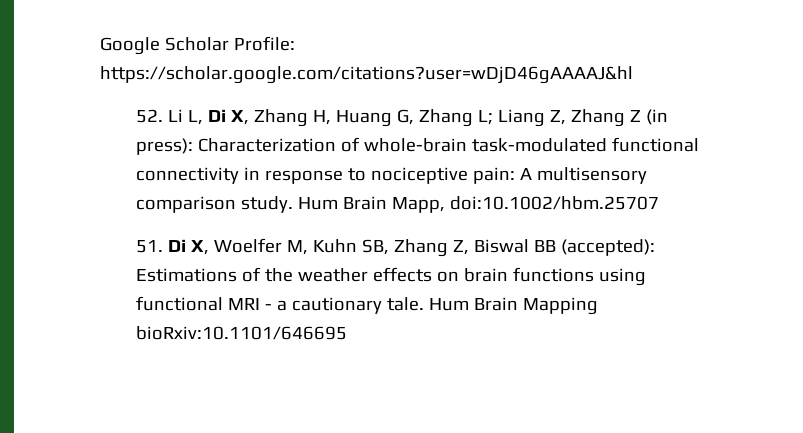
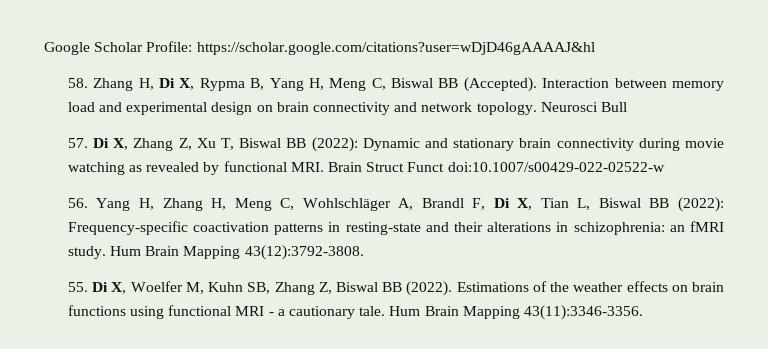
[135,109,668,127] [135,137,699,155] [135,167,647,184] [135,196,659,213] [135,240,163,253] 52. Li L, Di X, Zhang H, Huang G, Zhang L; Liang Z, Zhang Z (in press): Characterization of whole-brain task-modulated functional connectivity in response to nociceptive pain: A multisensory comparison study. Hum Brain Mapp, doi:10.1002/hbm.25707 // 51. -> [67,77,724,92] [67,102,627,115] [67,137,724,152] [67,161,665,175] [67,197,724,212] [67,221,724,235] [67,245,364,260] [67,282,88,292] 58. Zhang H, Di X, Rypma B, Yang H, Meng C, Biswal BB (Accepted). Interaction between memory load and experimental design on brain connectivity and network topology. Neurosci Bull // 57. Di X, Zhang Z, Xu T, Biswal BB (2022): Dynamic and stationary brain connectivity during movie watching as revealed by functional MRI. Brain Struct Funct doi:10.1007/s00429-022-02522-w // 56. Yang H, Zhang H, Meng C, Wohlschläger A, Brandl F, Di X, Tian L, Biswal BB (2022): Frequency-specific coactivation patterns in resting-state and their alterations in schizophrenia: an fMRI study. Hum Brain Mapping 43(12):3792-3808. // 55.
[560,239,655,256] (accepted): -> [406,281,453,296] (2022).
[135,326,347,340] bioRxiv:10.1101/646695 -> [523,305,643,320] 43(11):3346-3356.

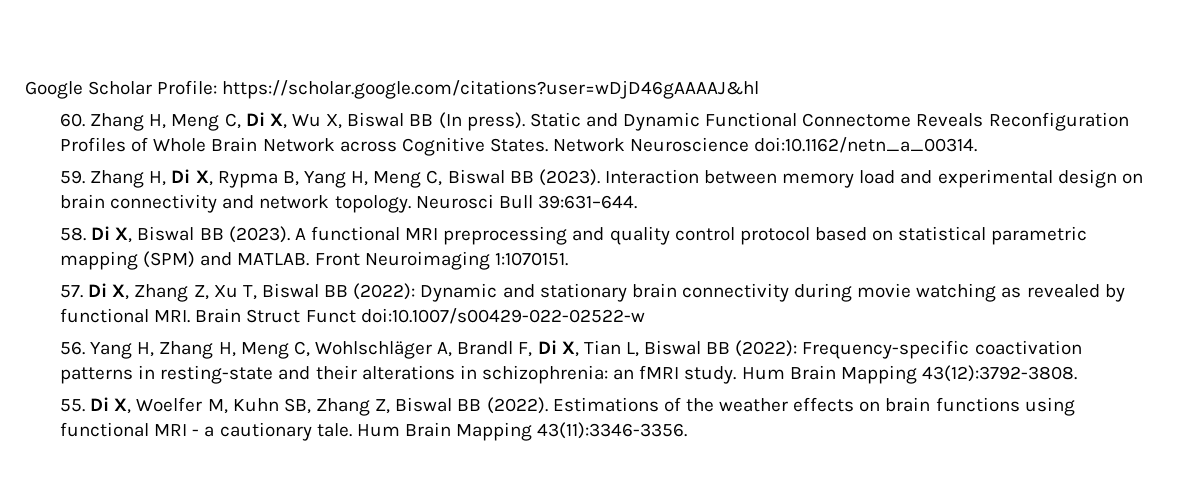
[67,78,88,88] 58. -> [60,112,1129,131] [60,137,978,156] [60,170,86,184] 60. Zhang H, Meng C, Di X, Wu X, Biswal BB (In press). Static and Dynamic Functional Connectome Reveals Reconfiguration Profiles of Whole Brain Network across Cognitive States. Network Neuroscience doi:10.1162/netn_a_00314. // 59.
[463,77,537,92] (Accepted). -> [538,169,600,186] (2023).
(627, 107) none -> [538,195,638,209] [60,226,1088,245] [60,251,568,270] 39:631–644. // 58. Di X, Biswal BB (2023). A functional MRI preprocessing and quality control protocol based on statistical parametric mapping (SPM) and MATLAB. Front Neuroimaging 1:1070151.

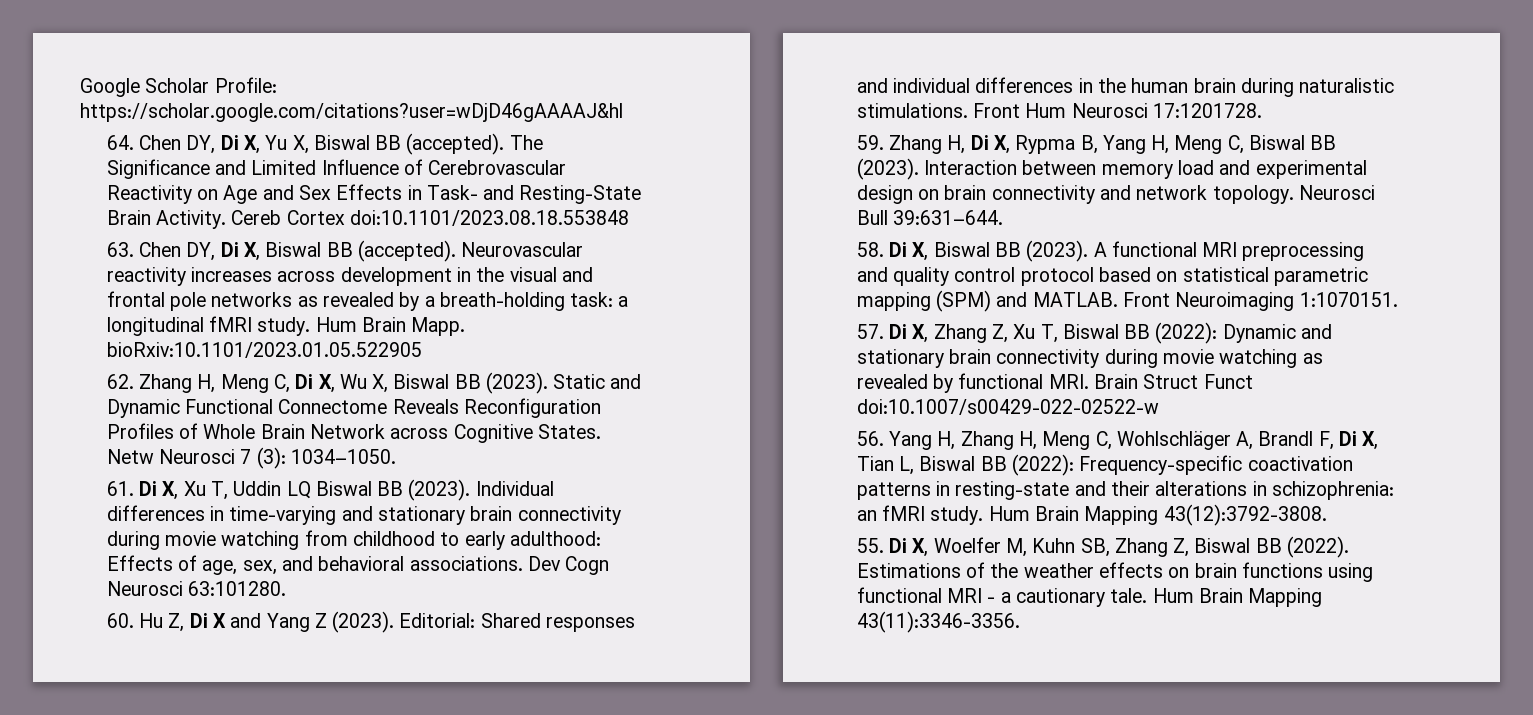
[60,113,86,127] 60. -> [106,133,543,155] [106,159,567,179] [106,184,642,204] [106,210,629,229] [106,240,584,262] [106,267,593,286] [106,291,629,311] [106,316,466,336] [106,342,422,358] [106,374,134,389] 64. Chen DY, Di X, Yu X, Biswal BB (accepted). The Significance and Limited Influence of Cerebrovascular Reactivity on Age and Sex Effects in Task- and Resting-State Brain Activity. Cereb Cortex doi:10.1101/2023.08.18.553848 // 63. Chen DY, Di X, Biswal BB (accepted). Neurovascular reactivity increases across development in the visual and frontal pole networks as revealed by a breath-holding task: a longitudinal fMRI study. Hum Brain Mapp. bioRxiv:10.1101/2023.01.05.522905 // 62.
[438,112,525,131] (In press). -> [485,372,548,394] (2023).
[553,137,978,153] Network Neuroscience doi:10.1162/netn_a_00314. -> [106,447,396,469] [106,479,554,501] [106,505,621,525] [106,530,601,550] [106,555,610,575] [106,581,287,596] [106,611,635,633] [856,77,1395,97] [856,103,1262,118] Netw Neurosci 7 (3): 1034–1050. // 61. Di X, Xu T, Uddin LQ Biswal BB (2023). Individual differences in time-varying and stationary brain connectivity during movie watching from childhood to early adulthood: Effects of age, sex, and behavioral associations. Dev Cogn Neurosci 63:101280. // 60. Hu Z, Di X and Yang Z (2023). Editorial: Shared responses and individual differences in the human brain during naturalistic stimulations. Front Hum Neurosci 17:1201728.

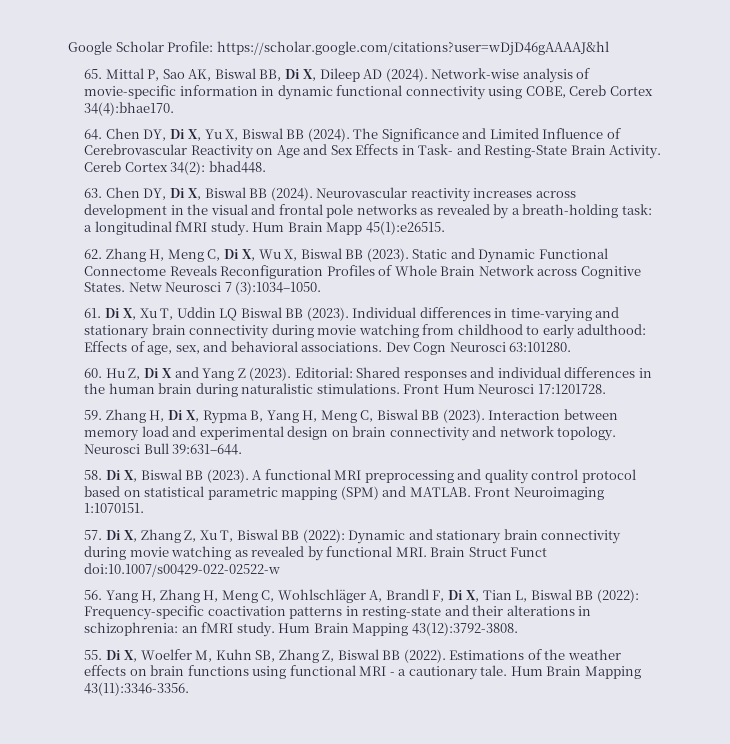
(623, 112) none -> [84,68,591,83] [84,85,653,100] [84,102,175,116] // 65. Mittal P, Sao AK, Biswal BB, Di X, Dileep AD (2024). Network-wise analysis of movie-specific information in dynamic functional connectivity using COBE, Cereb Cortex 34(4):bhae170.
[406,133,505,155] (accepted). -> [307,128,350,142] (2024).
[349,210,629,226] doi:10.1101/2023.08.18.553848 -> [170,161,266,175] 34(2): bhad448.
[357,240,456,262] (accepted). -> [270,187,313,201] (2024).
[411,317,466,336] [106,342,422,358] Mapp. bioRxiv:10.1101/2023.01.05.522905 -> [326,221,445,235] Mapp 45(1):e26515.
[256,447,396,469] (3): 1034–1050. -> [235,281,322,295] (3):1034–1050.

